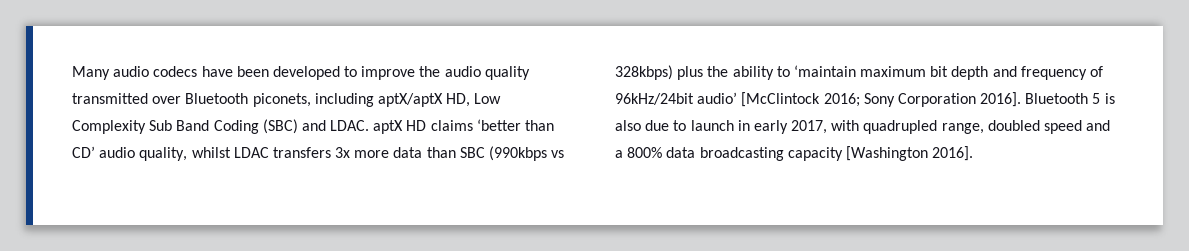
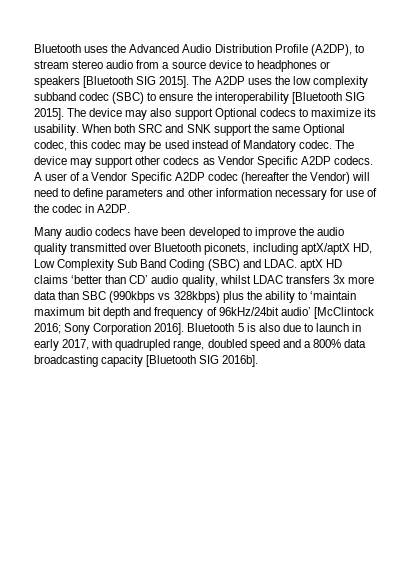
(72, 73) none -> [34,44,364,56] [34,60,330,72] [34,76,368,88] [34,92,365,104] [34,108,377,120] [34,124,345,136] [34,140,355,152] [34,156,373,168] [34,172,371,184] [34,188,378,200] [34,204,131,213] Bluetooth uses the Advanced Audio Distribution Profile (A2DP), to stream stereo audio from a source device to headphones or speakers [Bluetooth SIG 2015]. The A2DP uses the low complexity subband codec (SBC) to ensure the interoperability [Bluetooth SIG 2015]. The device may also support Optional codecs to maximize its usability. When both SRC and SNK support the same Optional codec, this codec may be used instead of Mandatory codec. The device may support other codecs as Vendor Specific A2DP codecs. A user of a Vendor Specific A2DP codec (hereafter the Vendor) will need to define parameters and other information necessary for use of the codec in A2DP. //
[845,146,974,161] [Washington 2016]. -> [146,355,259,367] [Bluetooth SIG 2016b].

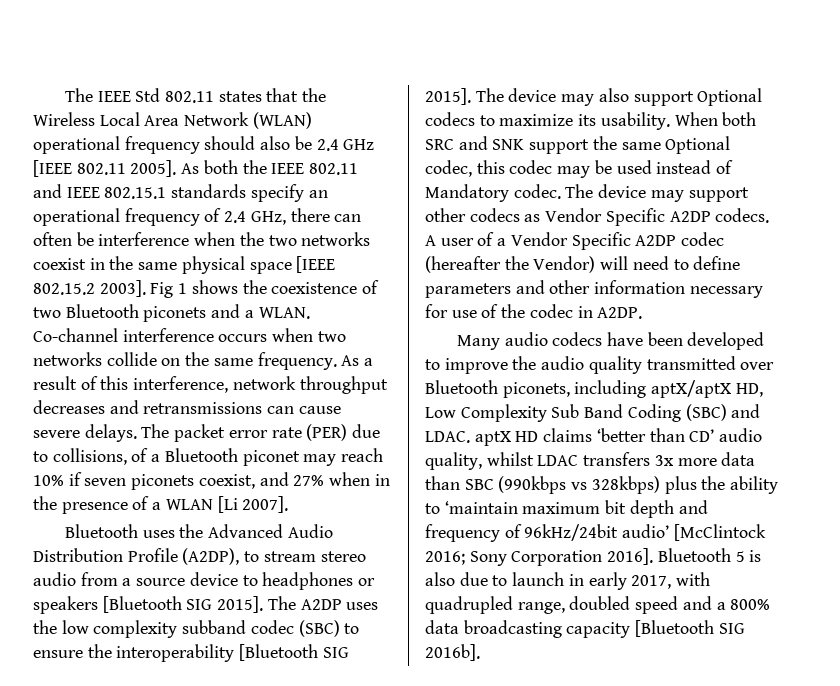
(34, 48) none -> [64,88,327,103] [33,112,312,129] [33,136,375,154] [33,160,359,177] [33,184,328,202] [33,208,362,226] [33,232,371,246] [33,256,336,274] [33,280,380,298] [33,304,310,322] [33,328,346,342] [33,352,374,370] [33,376,388,394] [33,400,341,414] [33,424,381,442] [33,448,384,466] [33,472,390,490] [33,496,289,514] The IEEE Std 802.11 states that the Wireless Local Area Network (WLAN) operational frequency should also be 2.4 GHz [IEEE 802.11 2005]. As both the IEEE 802.11 and IEEE 802.15.1 standards specify an operational frequency of 2.4 GHz, there can often be interference when the two networks coexist in the same physical space [IEEE 802.15.2 2003]. Fig 1 shows the coexistence of two Bluetooth piconets and a WLAN. Co-channel interference occurs when two networks collide on the same frequency. As a result of this interference, network throughput decreases and retransmissions can cause severe delays. The packet error rate (PER) due to collisions, of a Bluetooth piconet may reach 10% if seven piconets coexist, and 27% when in the presence of a WLAN [Li 2007]. //

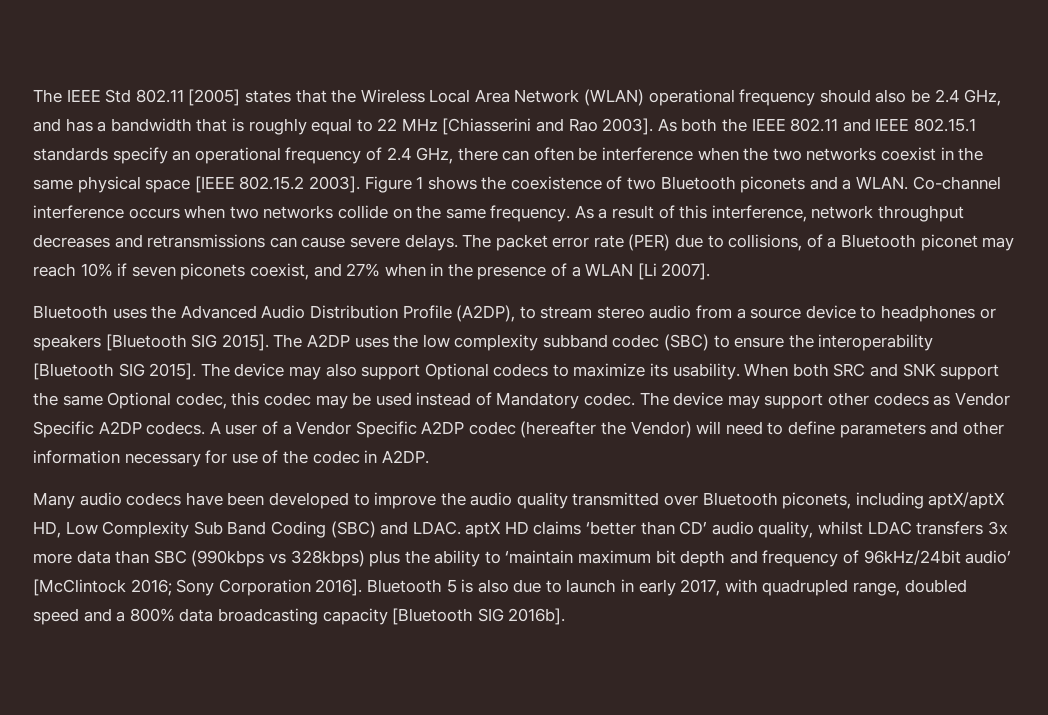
(214, 97) none -> [188,89,241,106] [2005]
[343,139,375,150] [33,160,177,177] GHz [IEEE 802.11 2005]. -> [964,89,1002,106] [33,118,654,135] GHz, and has a bandwidth that is roughly equal to 22 MHz [Chiasserini and Rao 2003].
[150,282,174,298] Fig -> [364,176,412,193] Figure

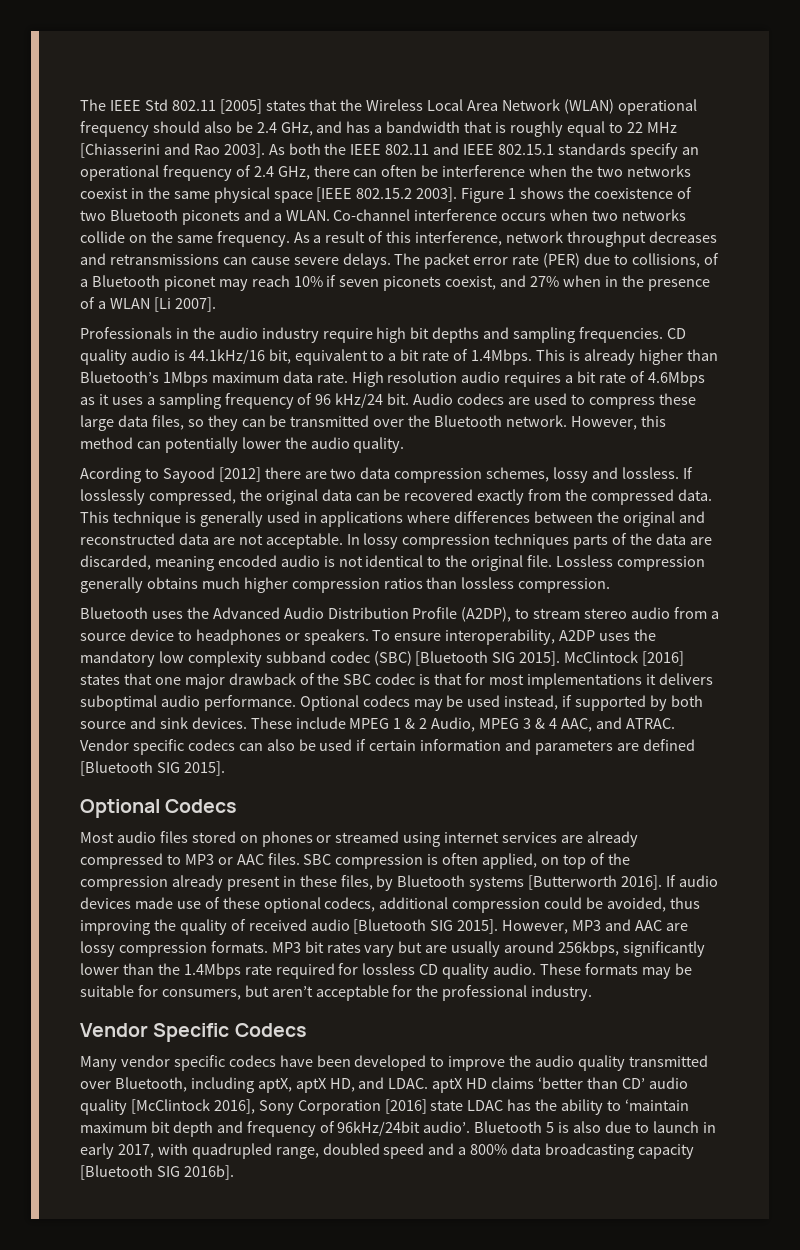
(711, 271) none -> [80,327,686,343] [80,349,718,365] [80,371,705,387] [80,393,696,409] [80,415,666,431] [80,437,405,453] [80,467,693,483] [80,489,712,505] [80,511,705,527] [80,533,712,549] [80,555,705,571] [80,577,611,593] // Professionals in the audio industry require high bit depths and sampling frequencies. CD quality audio is 44.1kHz/16 bit, equivalent to a bit rate of 1.4Mbps. This is already higher than Bluetooth’s 1Mbps maximum data rate. High resolution audio requires a bit rate of 4.6Mbps as it uses a sampling frequency of 96 kHz/24 bit. Audio codecs are used to compress these large data files, so they can be transmitted over the Bluetooth network. However, this method can potentially lower the audio quality. // Acording to Sayood [2012] there are two data compression schemes, lossy and lossless. If losslessly compressed, the original data can be recovered exactly from the compressed data. This technique is generally used in applications where differences between the original and reconstructed data are not acceptable. In lossy compression techniques parts of the data are discarded, meaning encoded audio is not identical to the original file. Lossless compression generally obtains much higher compression ratios than lossless compression.
[33,334,303,351] speakers [Bluetooth SIG 2015]. The -> [303,629,556,645] speakers. To ensure interoperability,
(419, 341) none -> [80,651,155,667] mandatory
[713,334,934,351] [33,363,1000,380] [33,392,1010,409] [33,421,1004,438] [33,450,429,467] to ensure the interoperability [Bluetooth SIG 2015]. The device may also support Optional codecs to maximize its usability. When both SRC and SNK support the same Optional codec, this codec may be used instead of Mandatory codec. The device may support other codecs as Vendor Specific A2DP codecs. A user of a Vendor Specific A2DP codec (hereafter the Vendor) will need to define parameters and other information necessary for use of the codec in A2DP. -> [415,651,685,666] [80,673,713,689] [80,695,703,711] [80,717,675,732] [80,739,695,755] [80,761,225,776] [80,799,238,818] [80,831,638,847] [80,853,630,869] [80,875,718,891] [80,897,700,913] [80,919,688,935] [80,941,705,957] [80,963,692,979] [80,985,593,1001] [80,1023,307,1042] [Bluetooth SIG 2015]. McClintock [2016] states that one major drawback of the SBC codec is that for most implementations it delivers suboptimal audio performance. Optional codecs may be used instead, if supported by both source and sink devices. These include MPEG 1 & 2 Audio, MPEG 3 & 4 AAC, and ATRAC. Vendor specific codecs can also be used if certain information and parameters are defined [Bluetooth SIG 2015]. // Optional Codecs // Most audio files stored on phones or streamed using internet services are already compressed to MP3 or AAC files. SBC compression is often applied, on top of the compression already present in these files, by Bluetooth systems [Butterworth 2016]. If audio devices made use of these optional codecs, additional compression could be avoided, thus improving the quality of received audio [Bluetooth SIG 2015]. However, MP3 and AAC are lossy compression formats. MP3 bit rates vary but are usually around 256kbps, significantly lower than the 1.4Mbps rate required for lossless CD quality audio. These formats may be suitable for consumers, but aren’t acceptable for the professional industry. // Vendor Specific Codecs
[79,492,122,506] audio -> [120,1055,225,1071] vendor specific
[702,492,1006,509] [33,521,376,538] Bluetooth piconets, including aptX/aptX HD, Low Complexity Sub Band Coding (SBC) -> [114,1077,355,1093] Bluetooth, including aptX, aptX HD,
[758,521,1008,538] [33,550,401,567] quality, whilst LDAC transfers 3x more data than SBC (990kbps vs 328kbps) plus -> [80,1099,532,1115] quality [McClintock 2016], Sony Corporation [2016] state LDAC has
[965,550,1012,564] [33,579,363,596] audio’ [McClintock 2016; Sony Corporation 2016]. -> [423,1121,471,1133] audio’.

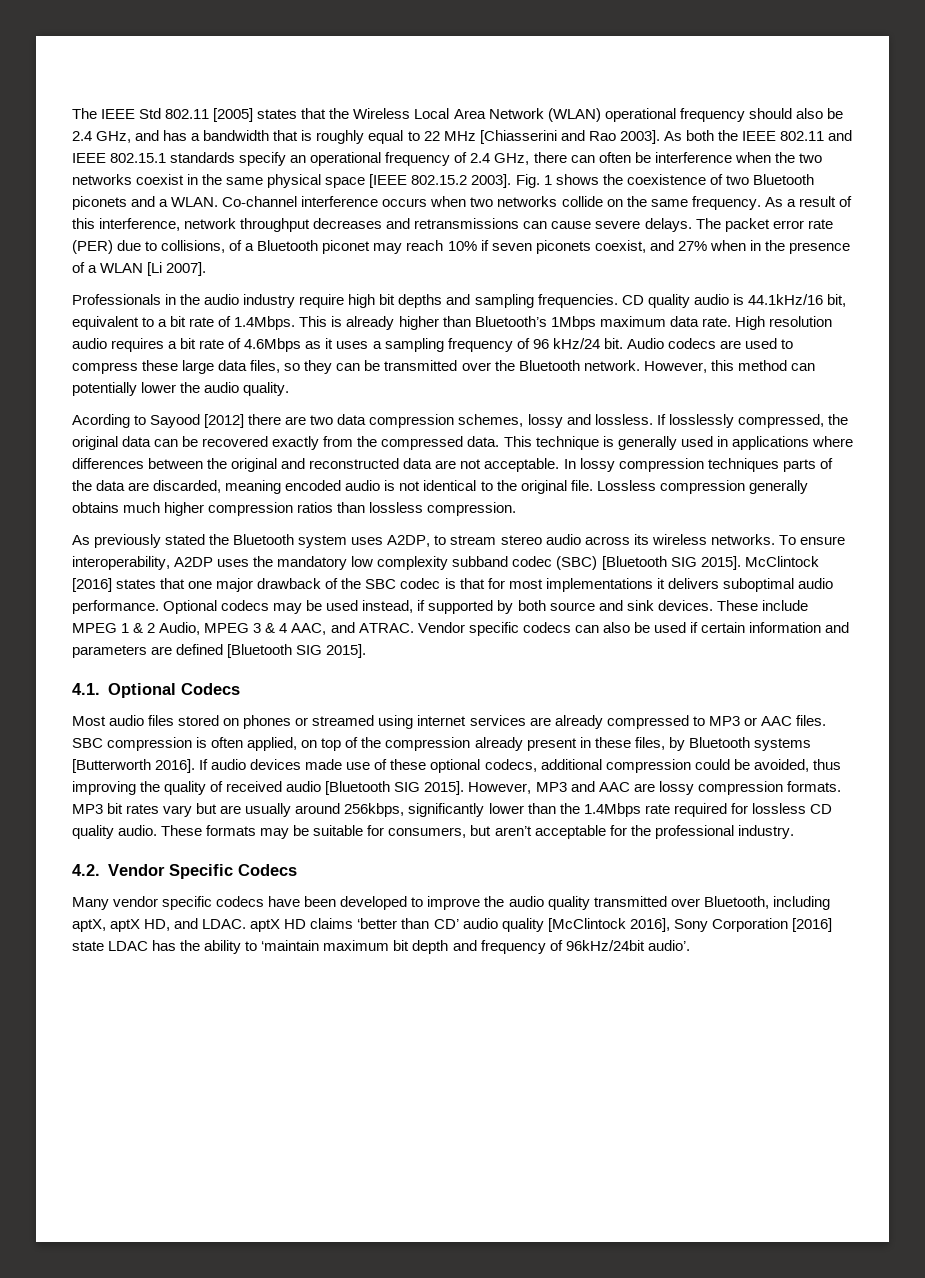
[461,188,505,203] Figure -> [515,174,540,188] Fig.
[80,607,719,622] [80,629,369,645] Bluetooth uses the Advanced Audio Distribution Profile (A2DP), to stream stereo audio from a source device to headphones or speakers. -> [72,534,775,548] As previously stated the Bluetooth system uses A2DP, to stream stereo audio across its wireless networks.
(225, 768) none -> [72,683,100,695] 4.1.
(593, 993) none -> [72,864,100,876] 4.2.
[474,1121,716,1133] [80,1143,694,1159] [80,1165,234,1180] Bluetooth 5 is also due to launch in early 2017, with quadrupled range, doubled speed and a 800% data broadcasting capacity [Bluetooth SIG 2016b]. -> (690, 945) none

